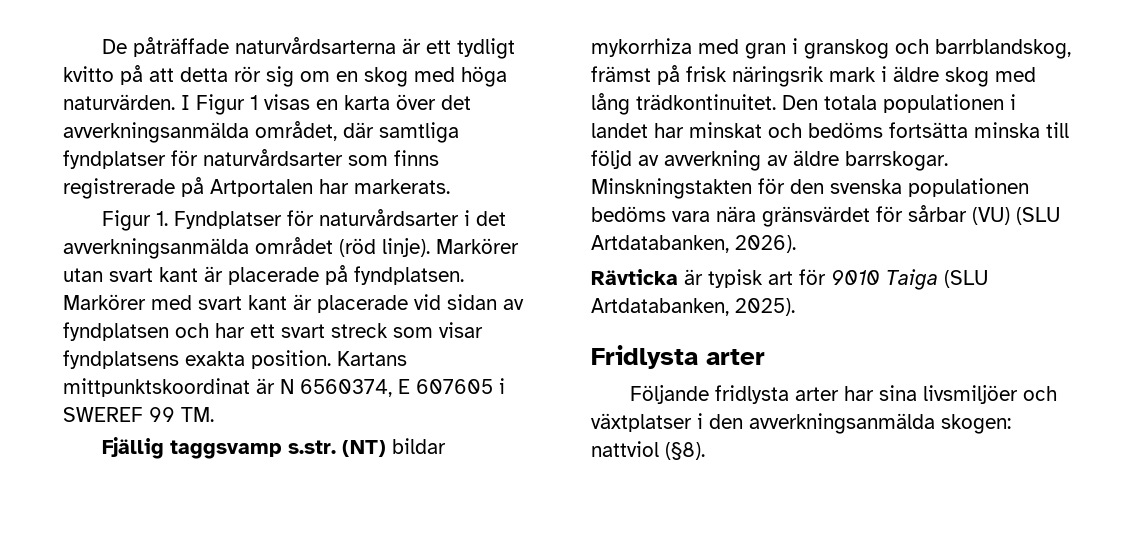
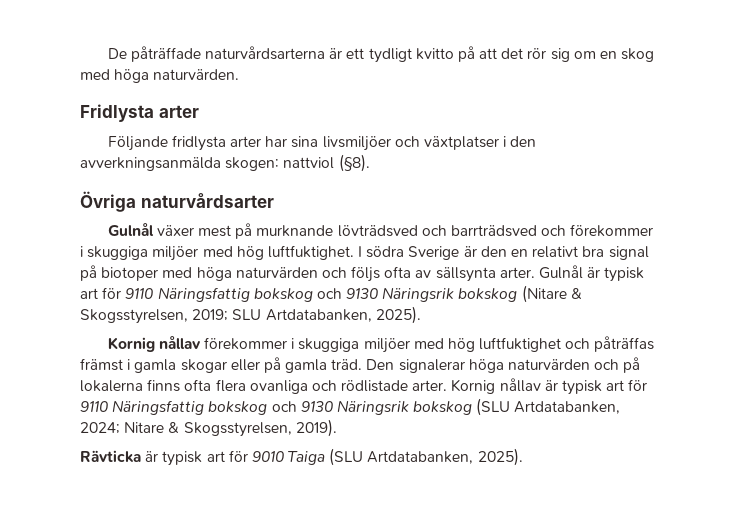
[180,67,228,82] detta -> [501,48,524,59] det
[181,94,471,115] [63,121,459,143] [63,149,439,169] [63,177,450,199] [101,209,506,231] [63,237,519,259] [63,265,464,285] [63,294,524,313] [63,322,483,341] [63,350,407,369] [63,378,505,397] [63,407,214,422] [101,437,446,459] [591,38,1071,59] [591,65,1036,87] [591,93,1016,115] [591,122,1069,138] [591,150,948,171] [591,178,1029,199] [591,205,1060,227] [591,235,796,253] [591,269,988,290] [591,298,795,316] I Figur 1 visas en karta över det avverkningsanmälda området, där samtliga fyndplatser för naturvårdsarter som finns registrerade på Artportalen har markerats. // Figur 1. Fyndplatser för naturvårdsarter i det avverkningsanmälda området (röd linje). Markörer utan svart kant är placerade på fyndplatsen. Markörer med svart kant är placerade vid sidan av fyndplatsen och har ett svart streck som visar fyndplatsens exakta position. Kartans mittpunktskoordinat är N 6560374, E 607605 i SWEREF 99 TM. // Fjällig taggsvamp s.str. (NT) bildar mykorrhiza med gran i granskog och barrblandskog, främst på frisk näringsrik mark i äldre skog med lång trädkontinuitet. Den totala populationen i landet har minskat och bedöms fortsätta minska till följd av avverkning av äldre barrskogar. Minskningstakten för den svenska populationen bedöms vara nära gränsvärdet för sårbar (VU) (SLU Artdatabanken, 2026). // Rävticka är typisk art för 9010 Taiga (SLU Artdatabanken, 2025). -> (240, 74) none
(705, 451) none -> [80,191,274,212] [107,223,654,239] [80,245,649,261] [80,265,645,282] [80,285,582,303] [80,306,421,324] [107,336,655,353] [80,357,641,373] [80,378,648,395] [80,398,621,416] [80,419,337,437] [80,448,523,466] // Övriga naturvårdsarter // Gulnål växer mest på murknande lövträdsved och barrträdsved och förekommer i skuggiga miljöer med hög luftfuktighet. I södra Sverige är den en relativt bra signal på biotoper med höga naturvärden och följs ofta av sällsynta arter. Gulnål är typisk art för 9110 Näringsfattig bokskog och 9130 Näringsrik bokskog (Nitare & Skogsstyrelsen, 2019; SLU Artdatabanken, 2025). // Kornig nållav förekommer i skuggiga miljöer med hög luftfuktighet och påträffas främst i gamla skogar eller på gamla träd. Den signalerar höga naturvärden och på lokalerna finns ofta flera ovanliga och rödlistade arter. Kornig nållav är typisk art för 9110 Näringsfattig bokskog och 9130 Näringsrik bokskog (SLU Artdatabanken, 2024; Nitare & Skogsstyrelsen, 2019). // Rävticka är typisk art för 9010 Taiga (SLU Artdatabanken, 2025).

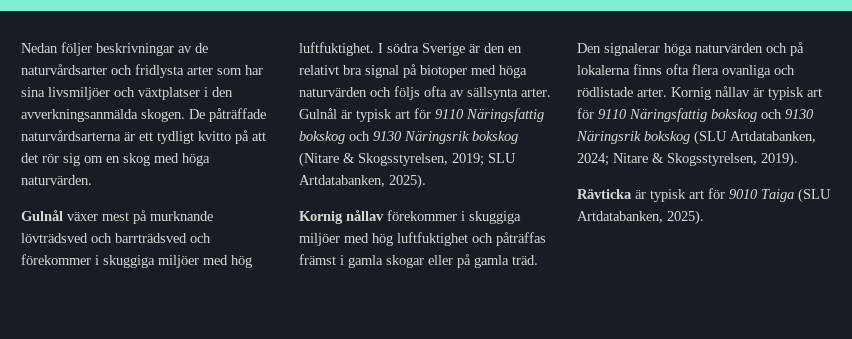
(107, 53) none -> [21,42,208,56] [21,64,263,78] [21,87,233,100] [21,109,185,122] Nedan följer beskrivningar av de naturvårdsarter och fridlysta arter som har sina livsmiljöer och växtplatser i den avverkningsanmälda skogen.
[80,104,199,122] [107,135,537,151] [80,154,370,172] [80,191,274,212] // Fridlysta arter // Följande fridlysta arter har sina livsmiljöer och växtplatser i den avverkningsanmälda skogen: nattviol (§8). // Övriga naturvårdsarter -> (92, 180) none

